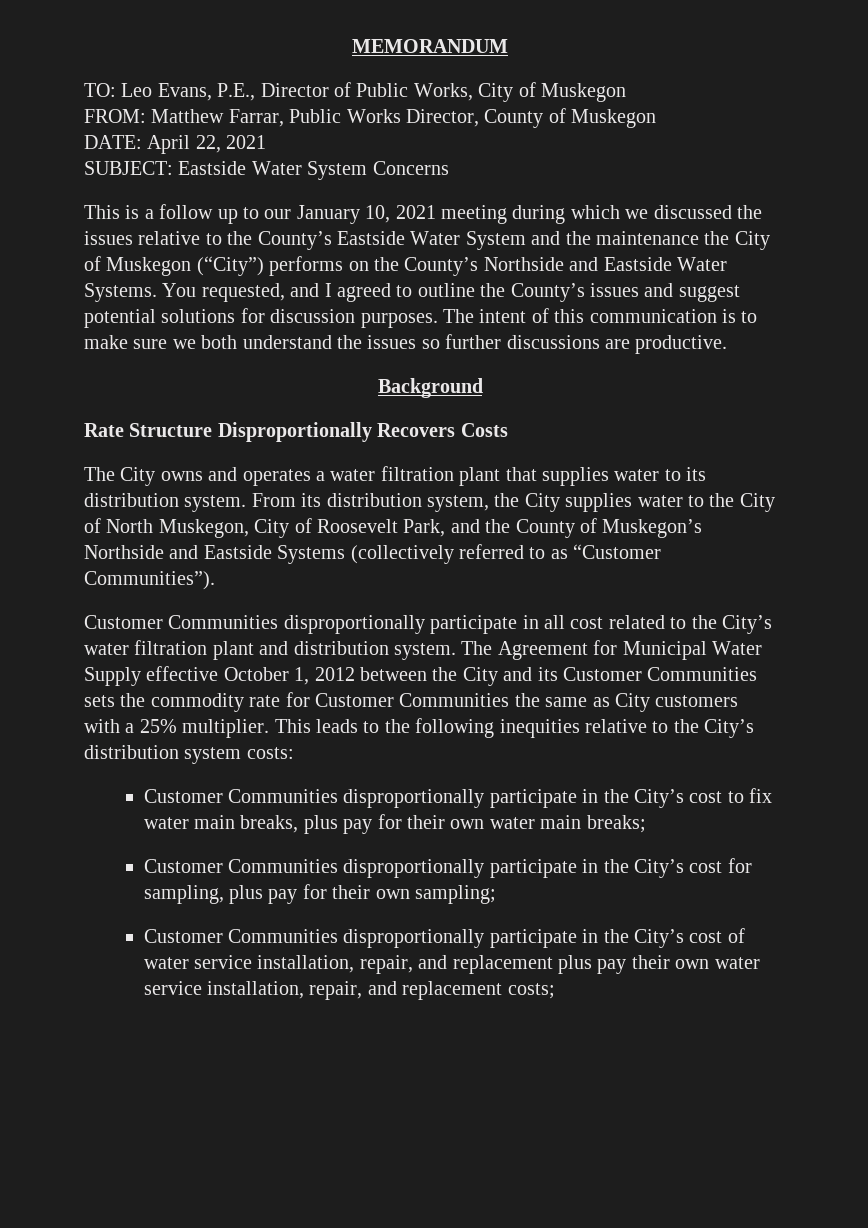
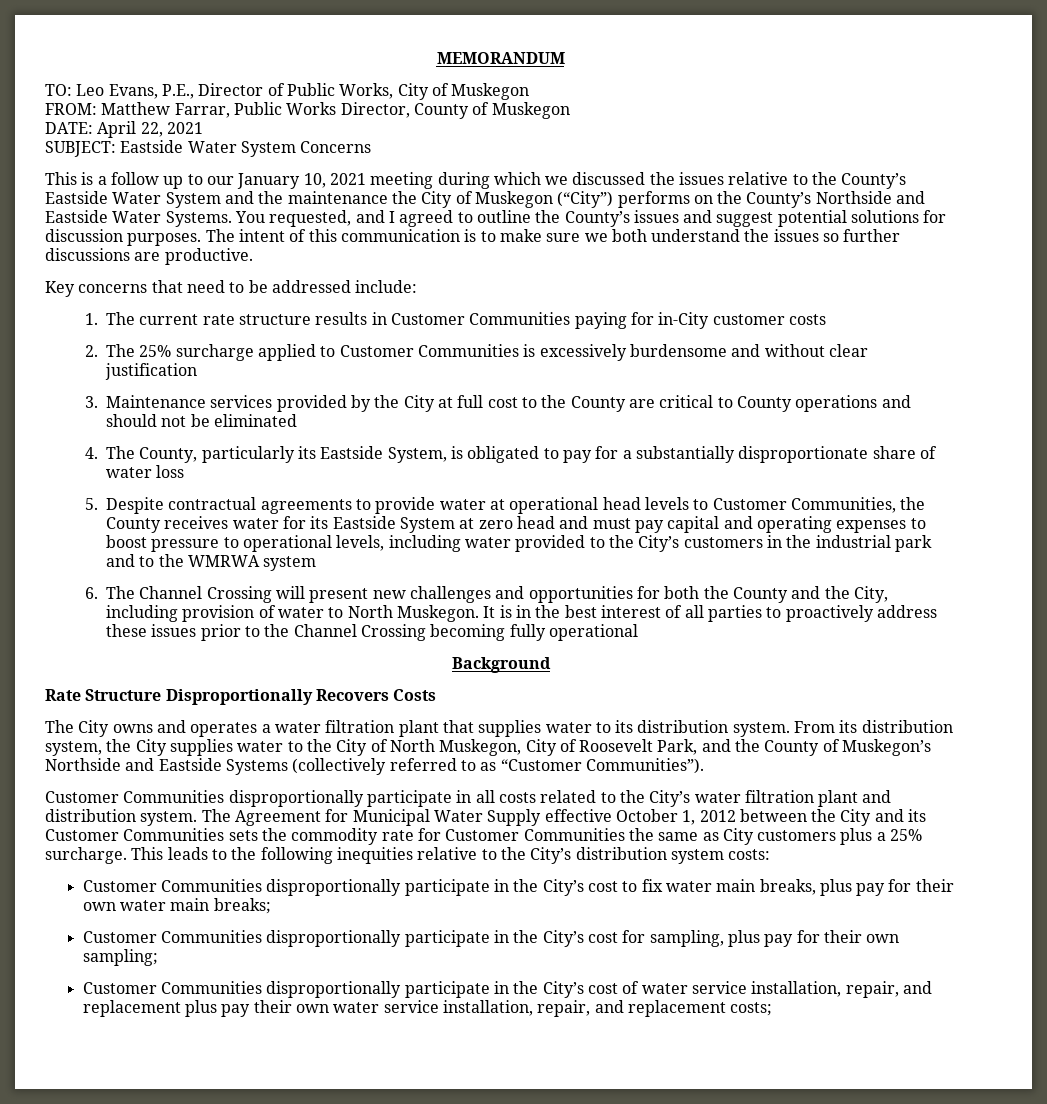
(728, 344) none -> [45,280,418,297] [85,312,826,329] [85,344,868,361] [105,363,198,380] [85,395,911,412] [106,414,298,427] [85,446,937,463] [106,465,185,478] [85,497,926,514] [106,516,926,533] [106,535,932,552] [106,554,317,571] [85,586,888,603] [106,605,937,622] [106,624,639,641] // Key concerns that need to be addressed include: // 1. The current rate structure results in Customer Communities paying for in-City customer costs // 2. The 25% surcharge applied to Customer Communities is excessively burdensome and without clear justification // 3. Maintenance services provided by the City at full cost to the County are critical to County operations and should not be eliminated // 4. The County, particularly its Eastside System, is obligated to pay for a substantially disproportionate share of water loss // 5. Despite contractual agreements to provide water at operational head levels to Customer Communities, the County receives water for its Eastside System at zero head and must pay capital and operating expenses to boost pressure to operational levels, including water provided to the City’s customers in the industrial park and to the WMRWA system // 6. The Channel Crossing will present new challenges and opportunities for both the County and the City, including provision of water to North Muskegon. It is in the best interest of all parties to proactively address these issues prior to the Channel Crossing becoming fully operational
[570,617,604,629] cost -> [498,792,536,803] costs
[84,719,120,733] with -> [840,828,873,845] plus
[182,719,270,738] multiplier. -> [45,847,127,864] surcharge.

